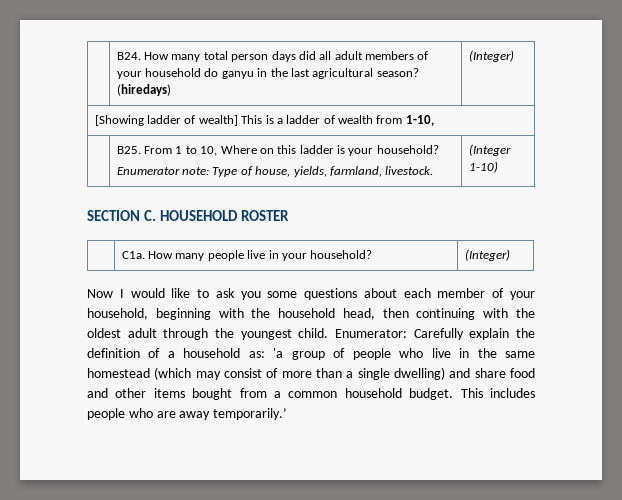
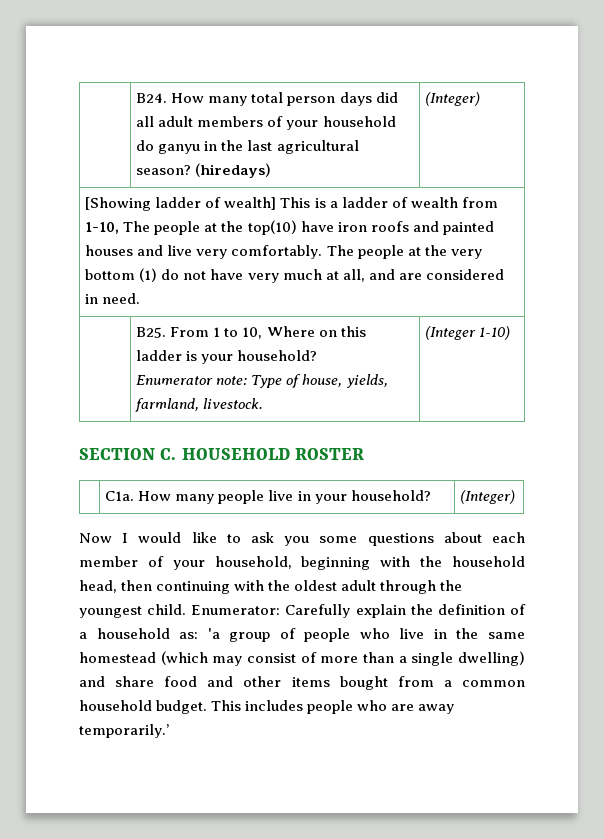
(434, 120) none -> [123,220,494,235] [85,245,482,259] [85,268,504,283] [85,293,141,304] The people at the top(10) have iron roofs and painted houses and live very comfortably. The people at the very bottom (1) do not have very much at all, and are considered in need.

